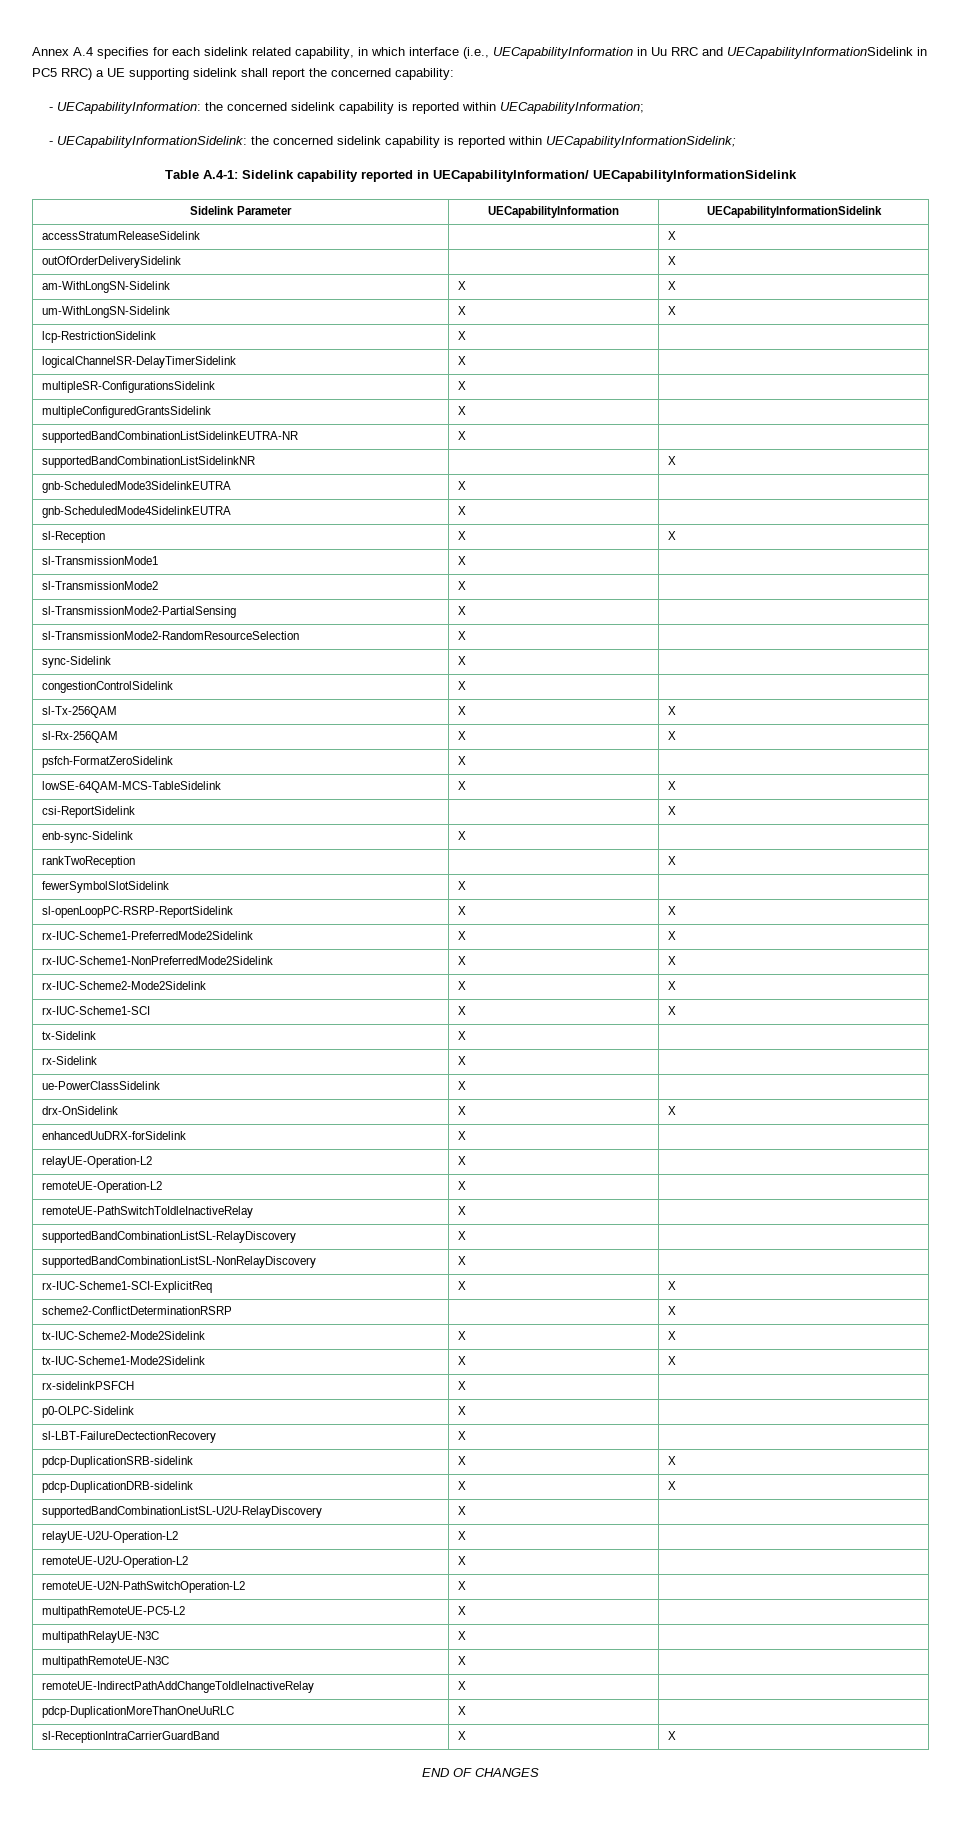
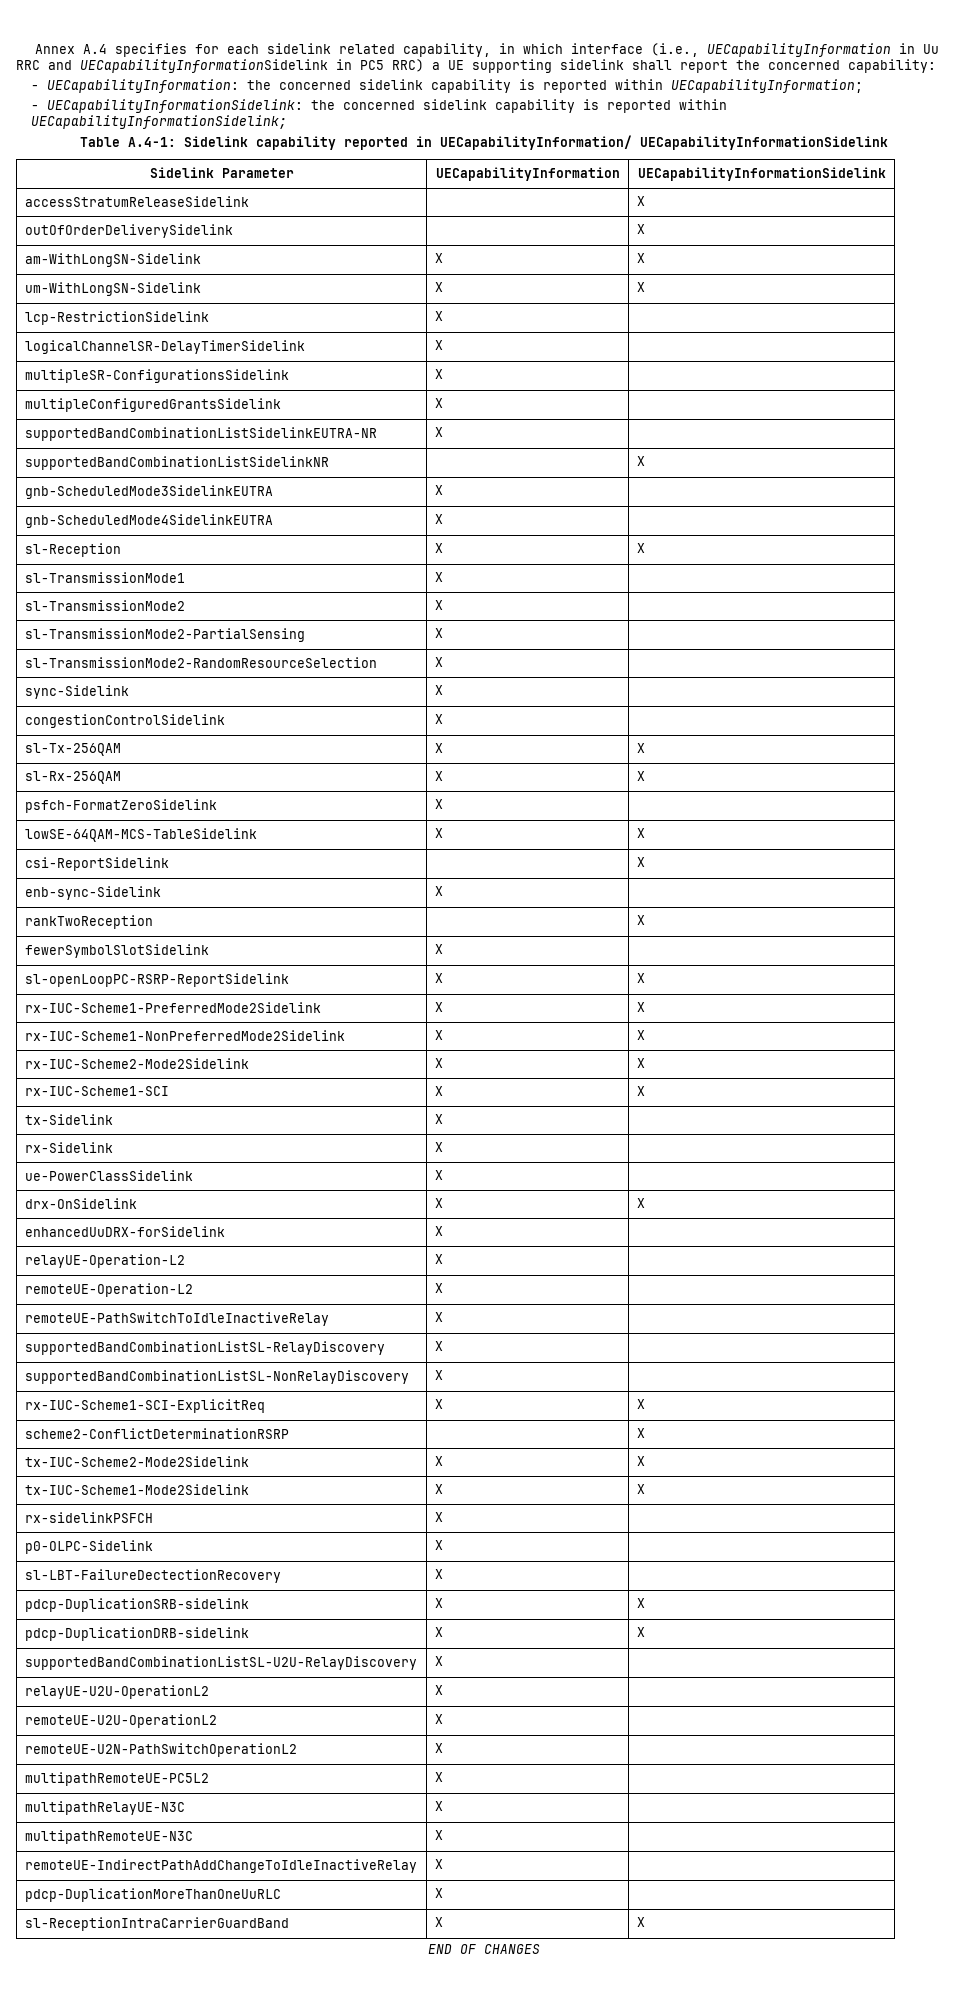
[41,1531,178,1543] [457,1531,466,1540] [41,1556,188,1568] [457,1556,466,1565] [41,1581,245,1593] [457,1581,466,1590] [41,1606,185,1618] relayUE-U2U-Operation-L2 | X | // remoteUE-U2U-Operation-L2 | X | // remoteUE-U2N-PathSwitchOperation-L2 | X | // multipathRemoteUE-PC5-L2 -> [24,1685,209,1699] [434,1685,443,1695] [24,1714,217,1728] [434,1714,443,1724] [24,1743,297,1757] [434,1743,443,1753] [24,1772,209,1786] relayUE-U2U-OperationL2 | X | // remoteUE-U2U-OperationL2 | X | // remoteUE-U2N-PathSwitchOperationL2 | X | // multipathRemoteUE-PC5L2

